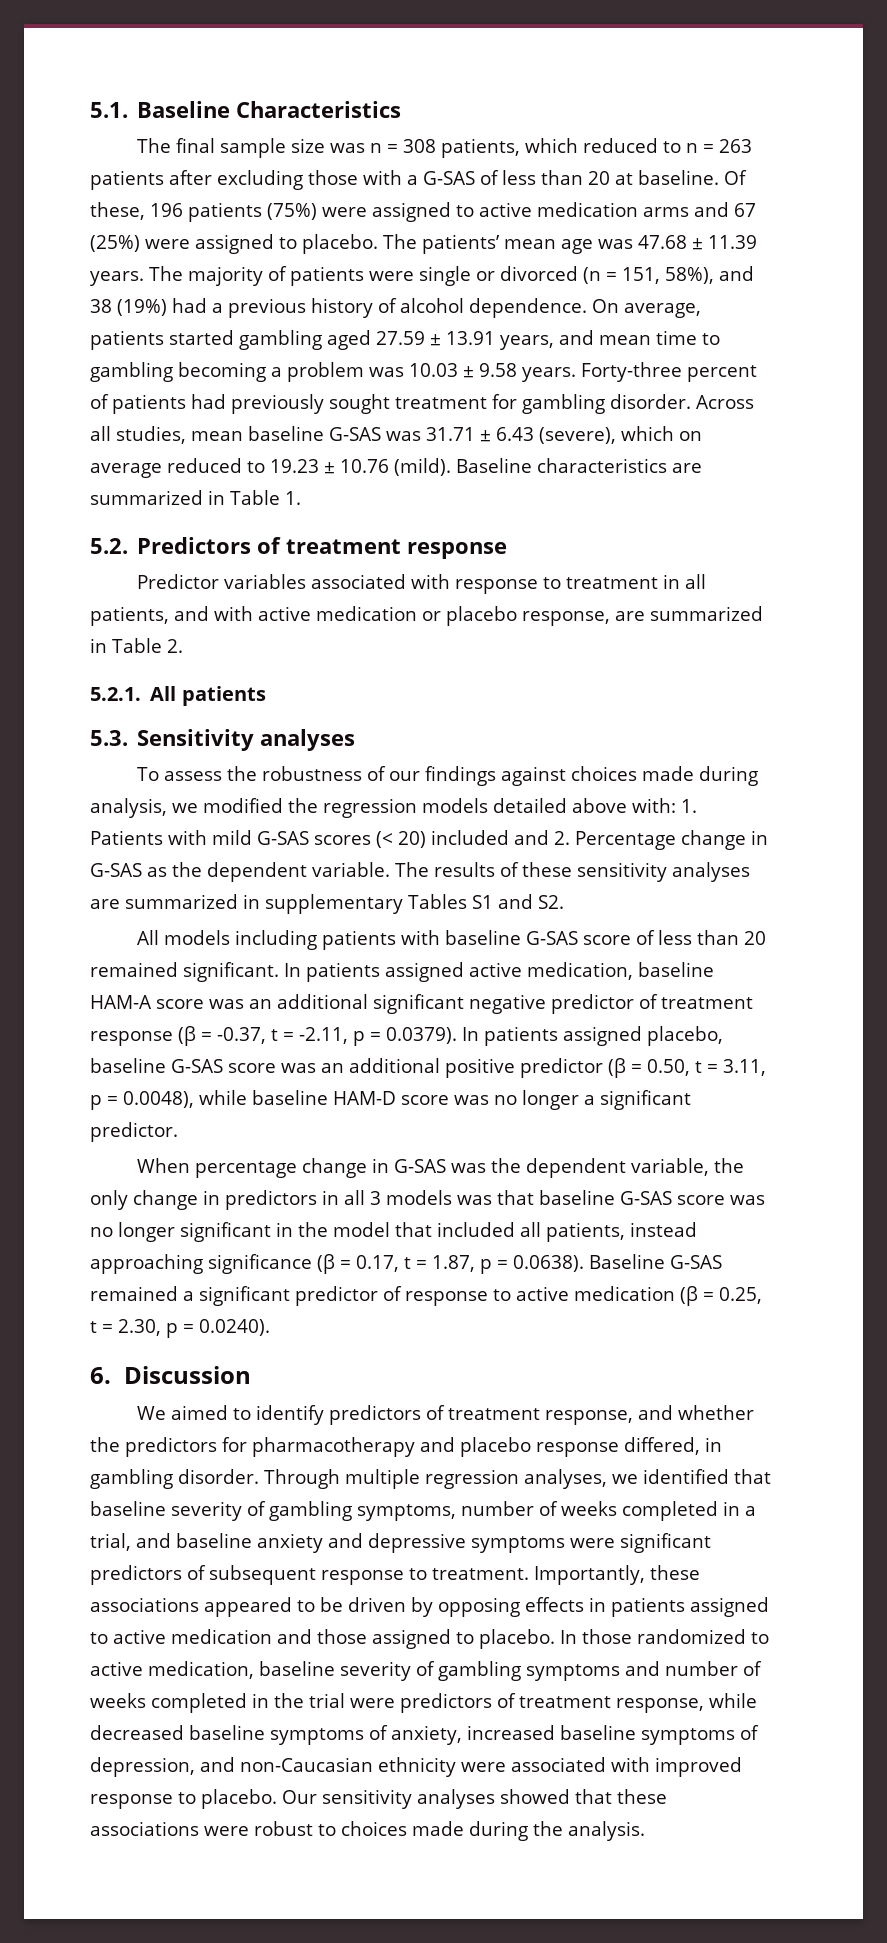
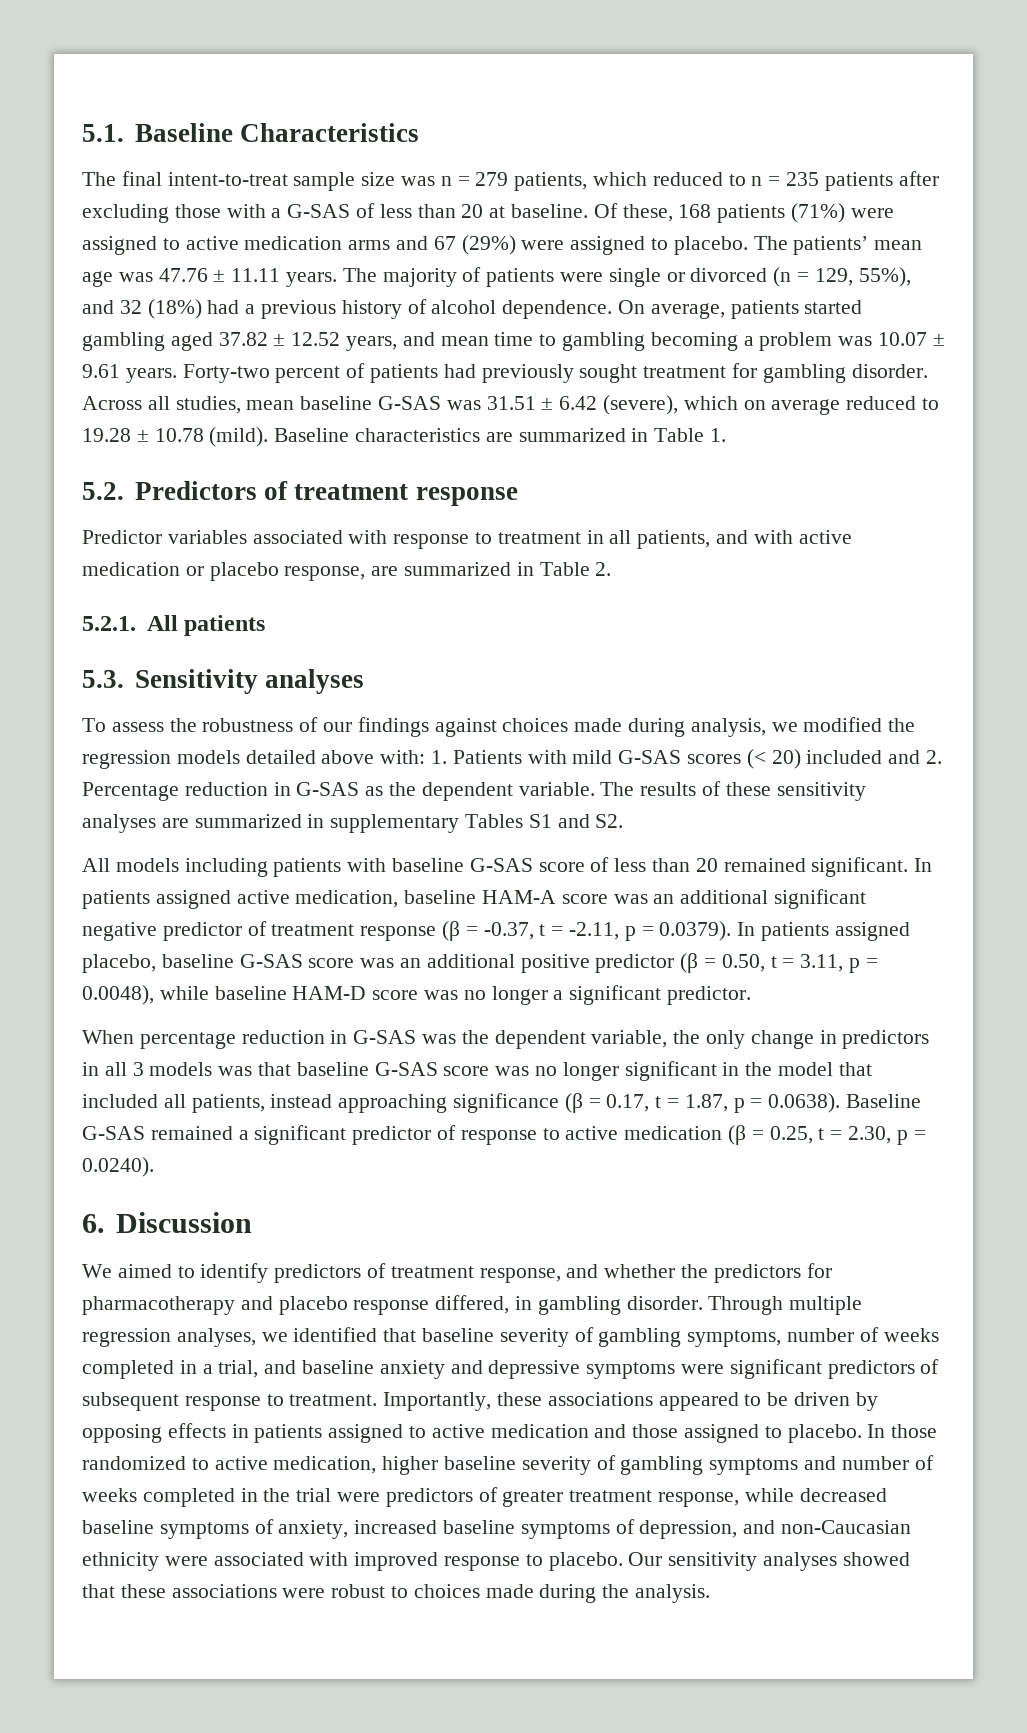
(216, 145) none -> [167,172,288,186] intent-to-treat
[403,139,437,153] 308 -> [475,172,509,186] 279
[719,139,753,153] 263 -> [786,172,820,186] 235
[150,202,317,222] 196 patients (75%) -> [678,203,846,223] 168 patients (71%)
[90,235,140,252] (25%) -> [461,235,516,255] (29%)
[638,235,757,250] 47.68 ± 11.39 -> [158,268,281,282] 47.76 ± 11.11
[622,266,754,284] [90,299,167,316] 151, 58%), and 38 (19%) -> [814,267,911,287] [82,299,202,319] 129, 55%), and 32 (18%)
[376,331,495,346] 27.59 ± 13.91 -> [218,332,341,346] 37.82 ± 12.52
[409,362,682,382] 10.03 ± 9.58 years. Forty-three -> [878,332,945,346] [82,364,270,383] 10.07 ± 9.61 years. Forty-two
[426,427,534,442] 31.71 ± 6.43 -> [486,396,598,410] 31.51 ± 6.42
[270,459,389,474] 19.23 ± 10.76 -> [82,428,204,442] 19.28 ± 10.78
[681,830,746,850] change -> [184,782,268,796] reduction
[302,1158,368,1178] change -> [241,1030,325,1044] reduction
(254, 1670) none -> [382,1456,439,1475] higher
(516, 1700) none -> [502,1490,564,1507] greater

